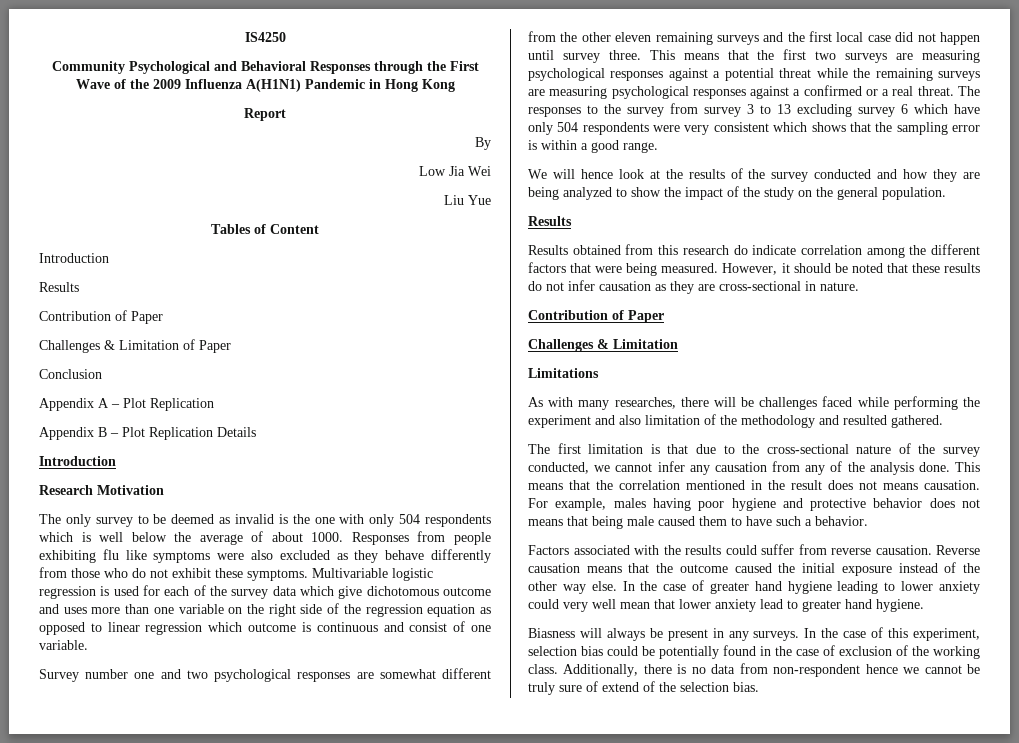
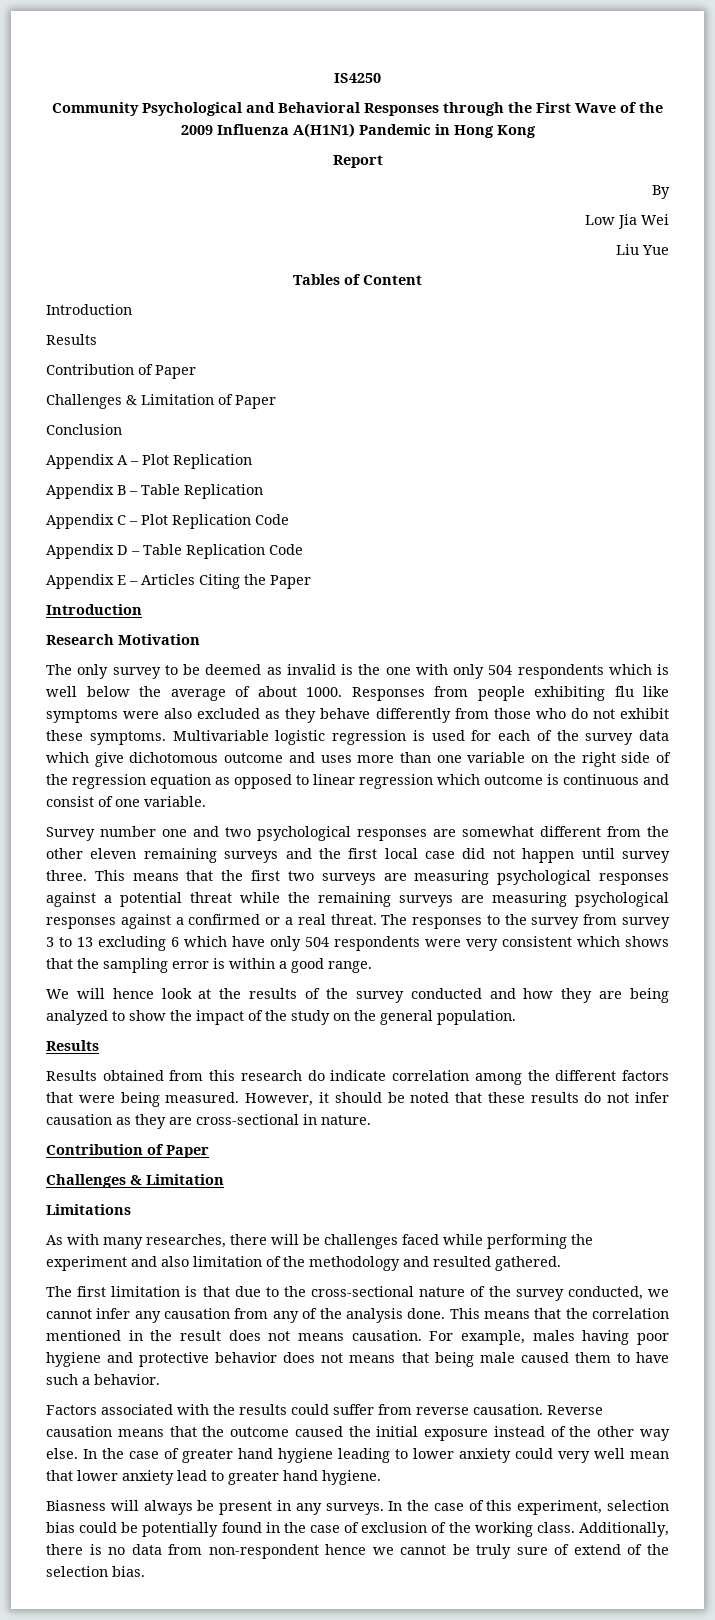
[122,427,256,440] Plot Replication Details -> [141,484,263,499] [46,514,289,529] [46,544,303,559] [46,574,311,589] Table Replication // Appendix C – Plot Replication Code // Appendix D – Table Replication Code // Appendix E – Articles Citing the Paper
[858,107,895,117] survey -> (166, 943) none

